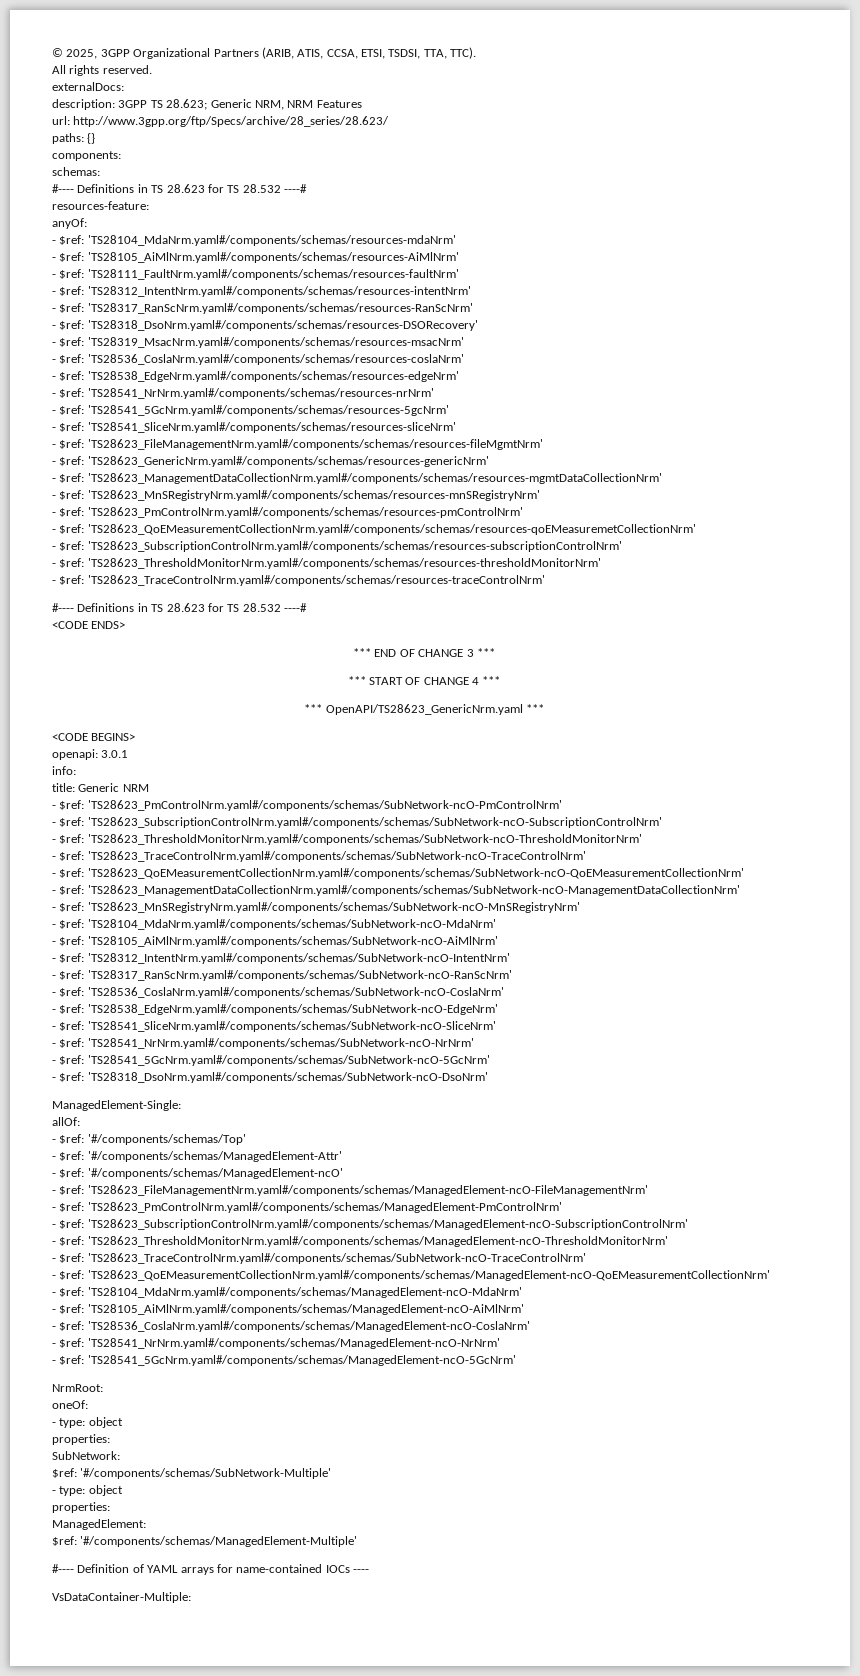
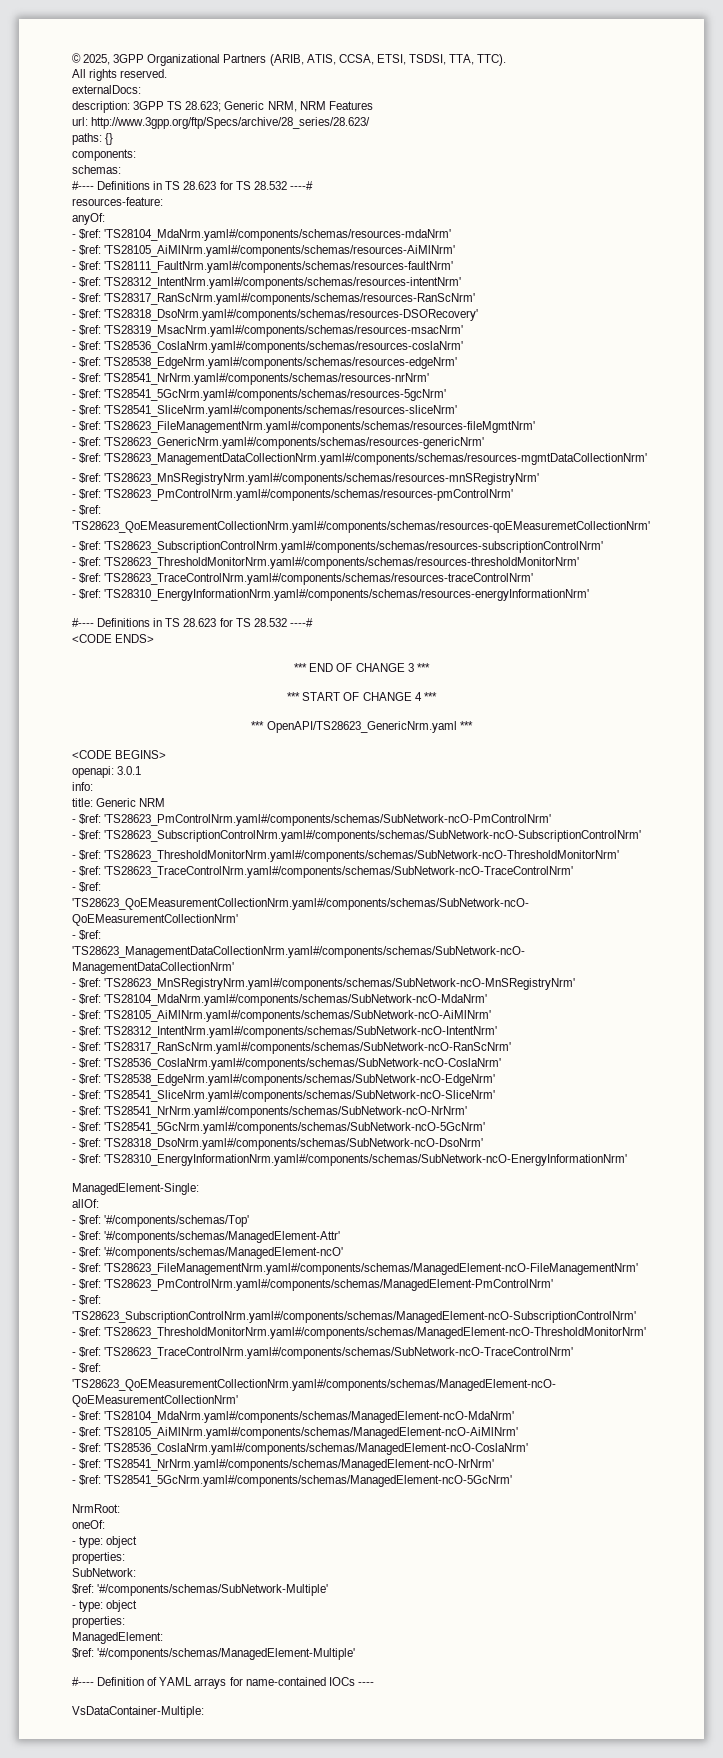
(545, 580) none -> [72,589,590,601] // - $ref: 'TS28310_EnergyInformationNrm.yaml#/components/schemas/resources-energyInformationNrm'
(488, 1077) none -> [72,1154,628,1166] // - $ref: 'TS28310_EnergyInformationNrm.yaml#/components/schemas/SubNetwork-ncO-EnergyInformationNrm'

